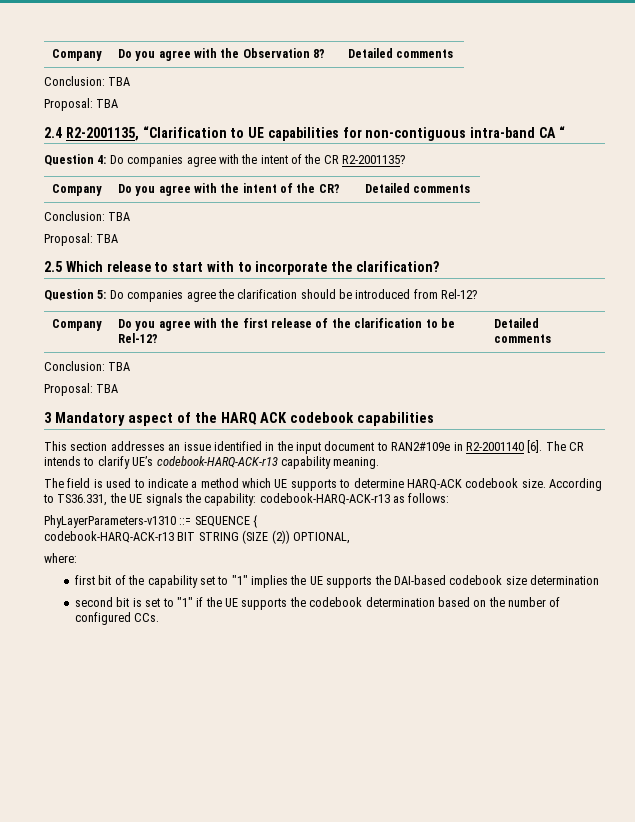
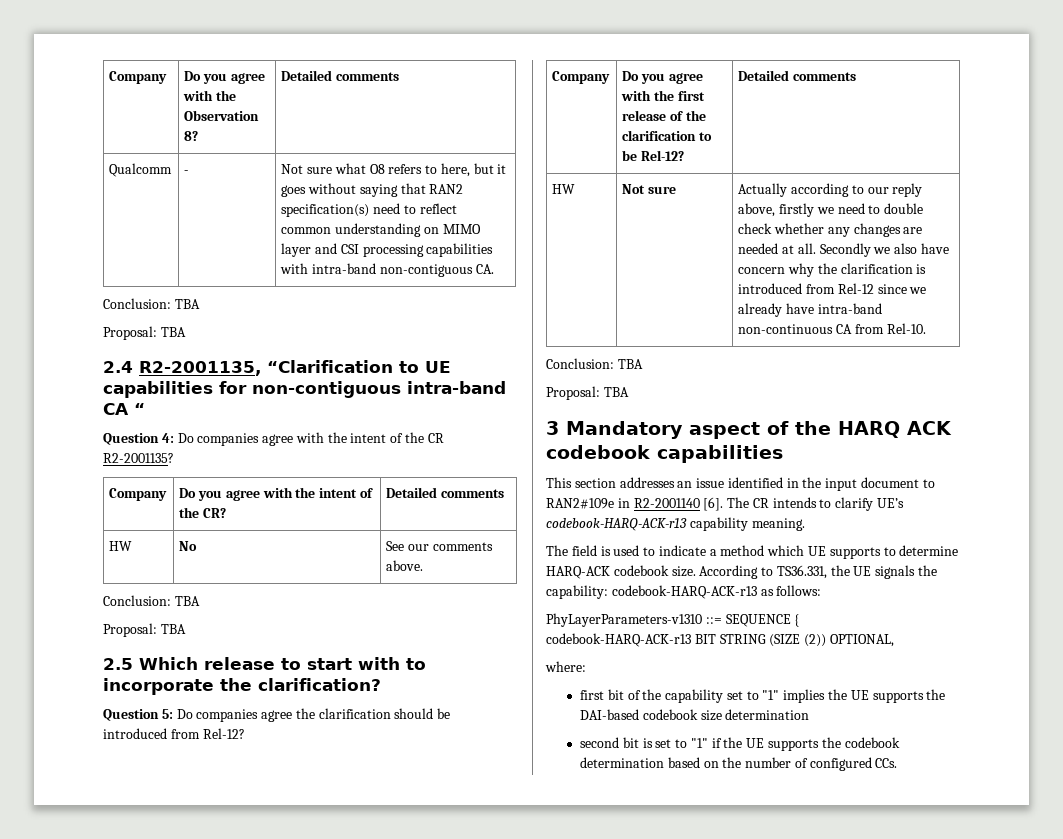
(454, 53) none -> [109,163,173,177] [184,170,189,174] [281,163,507,177] [281,183,464,197] [281,203,457,217] [281,223,481,237] [281,243,494,257] [280,263,494,277] // Qualcomm | - | Not sure what O8 refers to here, but it goes without saying that RAN2 specification(s) need to reflect common understanding on MIMO layer and CSI processing capabilities with intra-band non-contiguous CA.
(471, 188) none -> [109,541,133,551] [179,541,198,551] [386,541,493,551] [386,560,424,571] // HW | No | See our comments above.
(551, 338) none -> [552,184,576,194] [622,184,676,194] [738,183,923,197] [738,203,924,217] [738,223,923,237] [738,243,949,257] [738,263,927,277] [738,283,927,294] [738,303,882,317] [738,323,926,334] // HW | Not sure | Actually according to our reply above, firstly we need to double check whether any changes are needed at all. Secondly we also have concern why the clarification is introduced from Rel-12 since we already have intra-band non-continuous CA from Rel-10.

